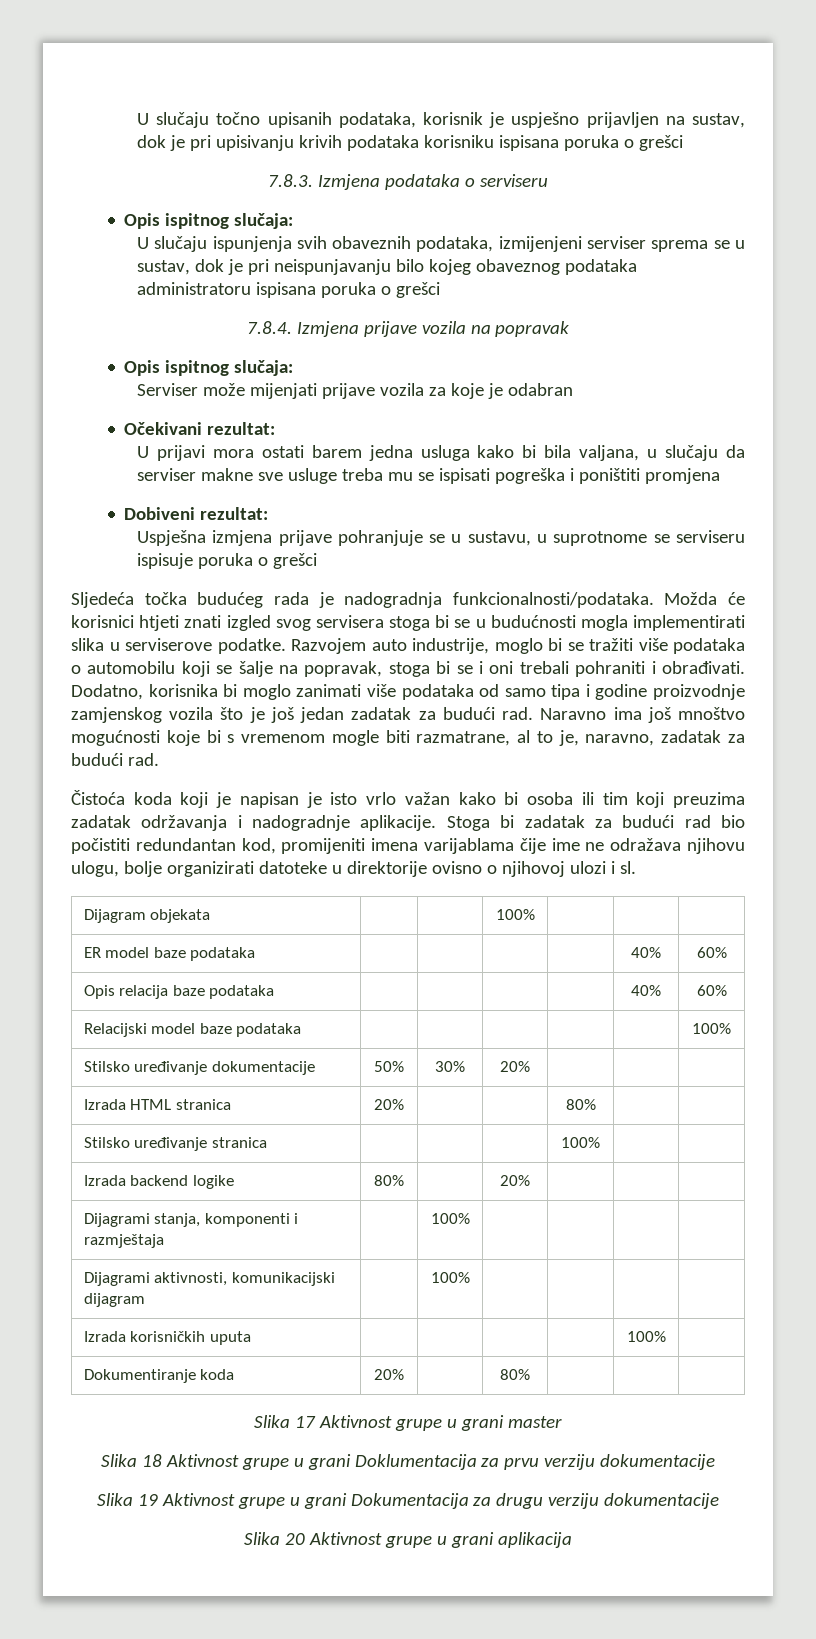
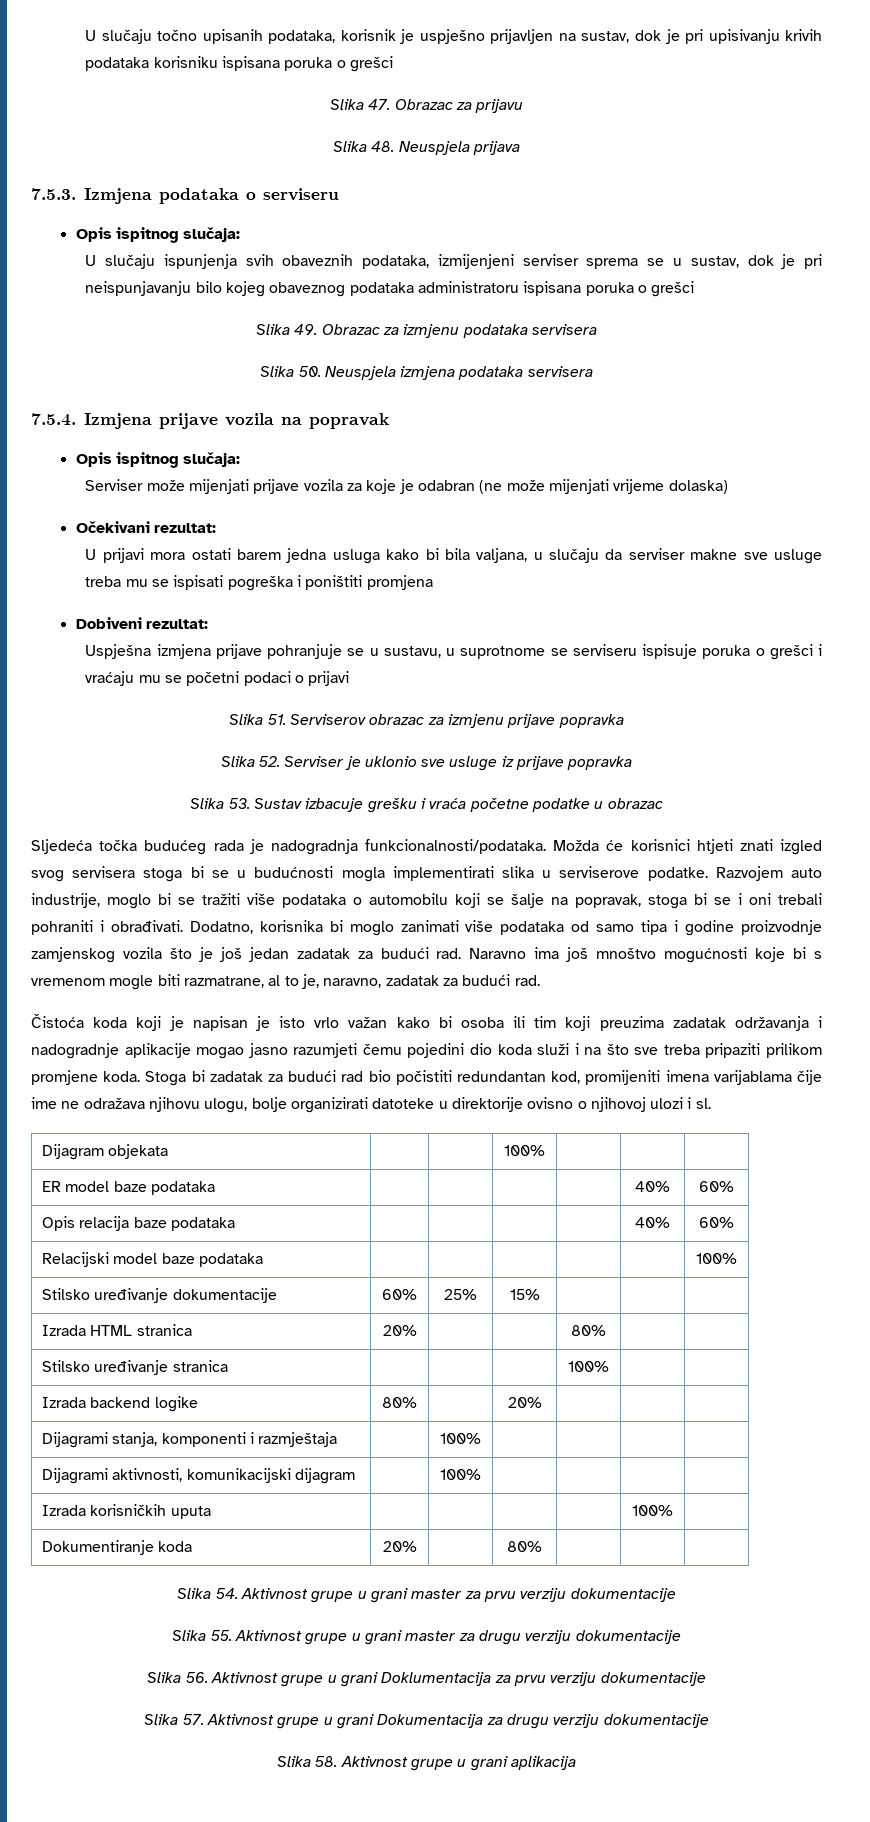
[268,174,314,187] 7.8.3. -> [329,99,524,113] [333,141,520,155] [31,188,76,200] Slika 47. Obrazac za prijavu // Slika 48. Neuspjela prijava // 7.5.3.
[246,321,292,334] 7.8.4. -> [256,324,597,338] [260,366,593,380] [31,413,76,426] Slika 49. Obrazac za izmjenu podataka servisera // Slika 50. Neuspjela izmjena podataka servisera // 7.5.4.
(573, 389) none -> [479,479,728,494] (ne može mijenjati vrijeme dolaska)
(317, 561) none -> [818,644,823,656] [85,671,350,686] [229,714,624,728] [220,756,633,771] [190,798,663,813] i vraćaju mu se početni podaci o prijavi // Slika 51. Serviserov obrazac za izmjenu prijave popravka // Slika 52. Serviser je uklonio sve usluge iz prijave popravka // Slika 53. Sustav izbacuje grešku i vraća početne podatke u obrazac
[360,815,437,831] aplikacije. -> [124,1043,822,1059] [31,1070,141,1085] aplikacije mogao jasno razumjeti čemu pojedini dio koda služi i na što sve treba pripaziti prilikom promjene koda.
[374,1061,404,1072] [435,1061,465,1072] [500,1061,530,1072] 50% | 30% | 20% -> [382,1289,417,1300] [444,1289,477,1300] [509,1289,540,1300] 60% | 25% | 15%
[295,1415,562,1431] [100,1454,162,1467] 17 Aktivnost grupe u grani master // Slika 18 -> [215,1588,676,1603] [172,1630,681,1645] [147,1672,208,1683] 54. Aktivnost grupe u grani master za prvu verziju dokumentacije // Slika 55. Aktivnost grupe u grani master za drugu verziju dokumentacije // Slika 56.
[137,1494,158,1506] 19 -> [182,1714,204,1725] 57.
[285,1533,306,1545] 20 -> [315,1756,338,1767] 58.

